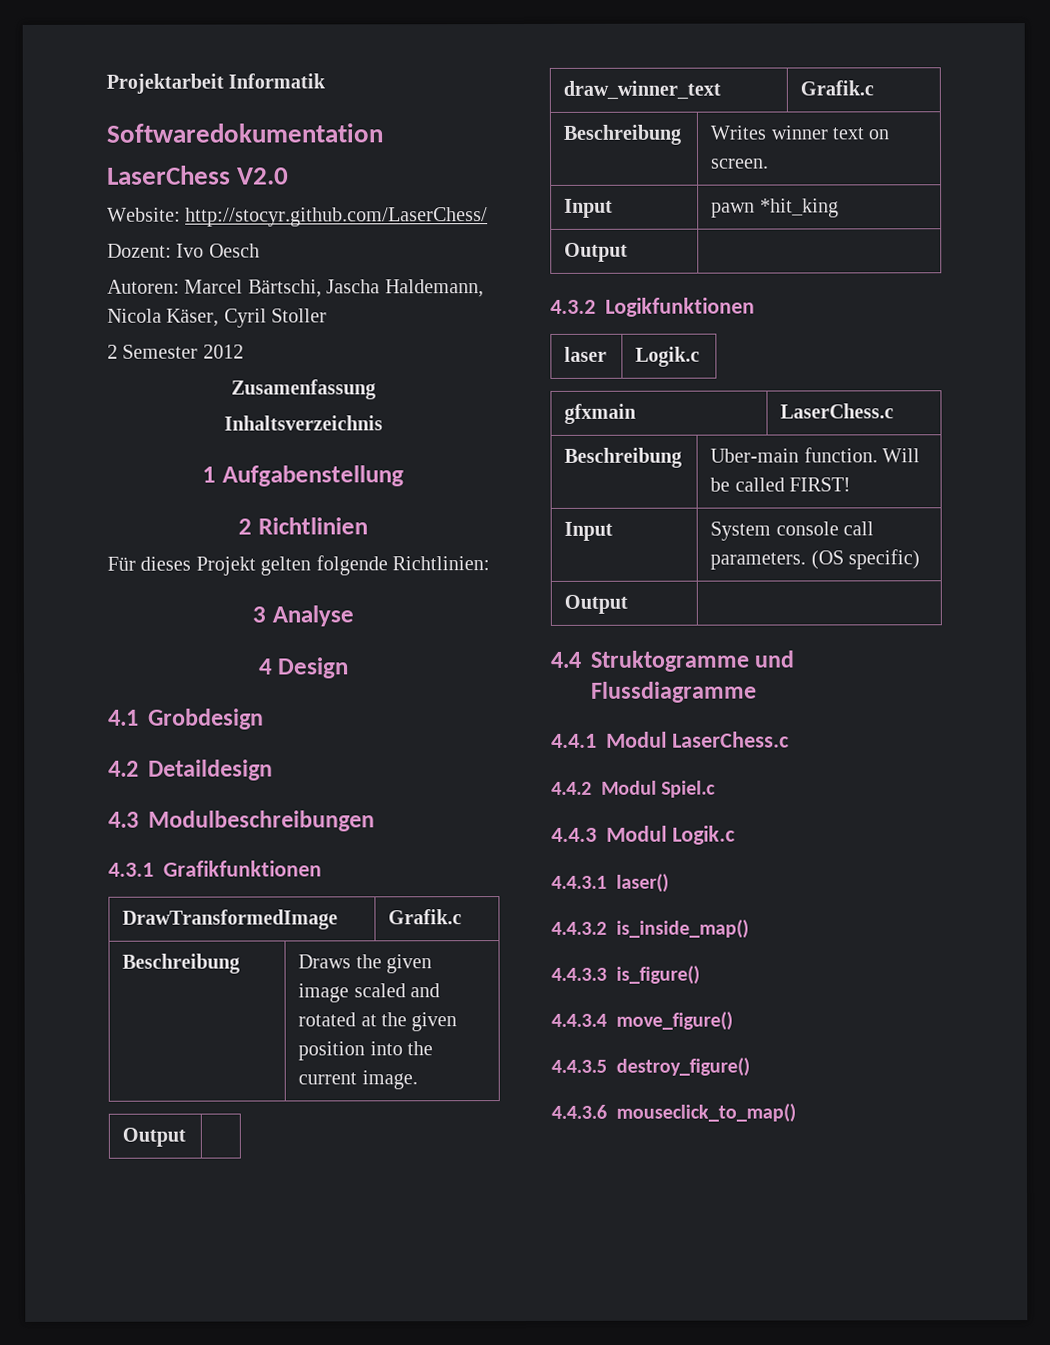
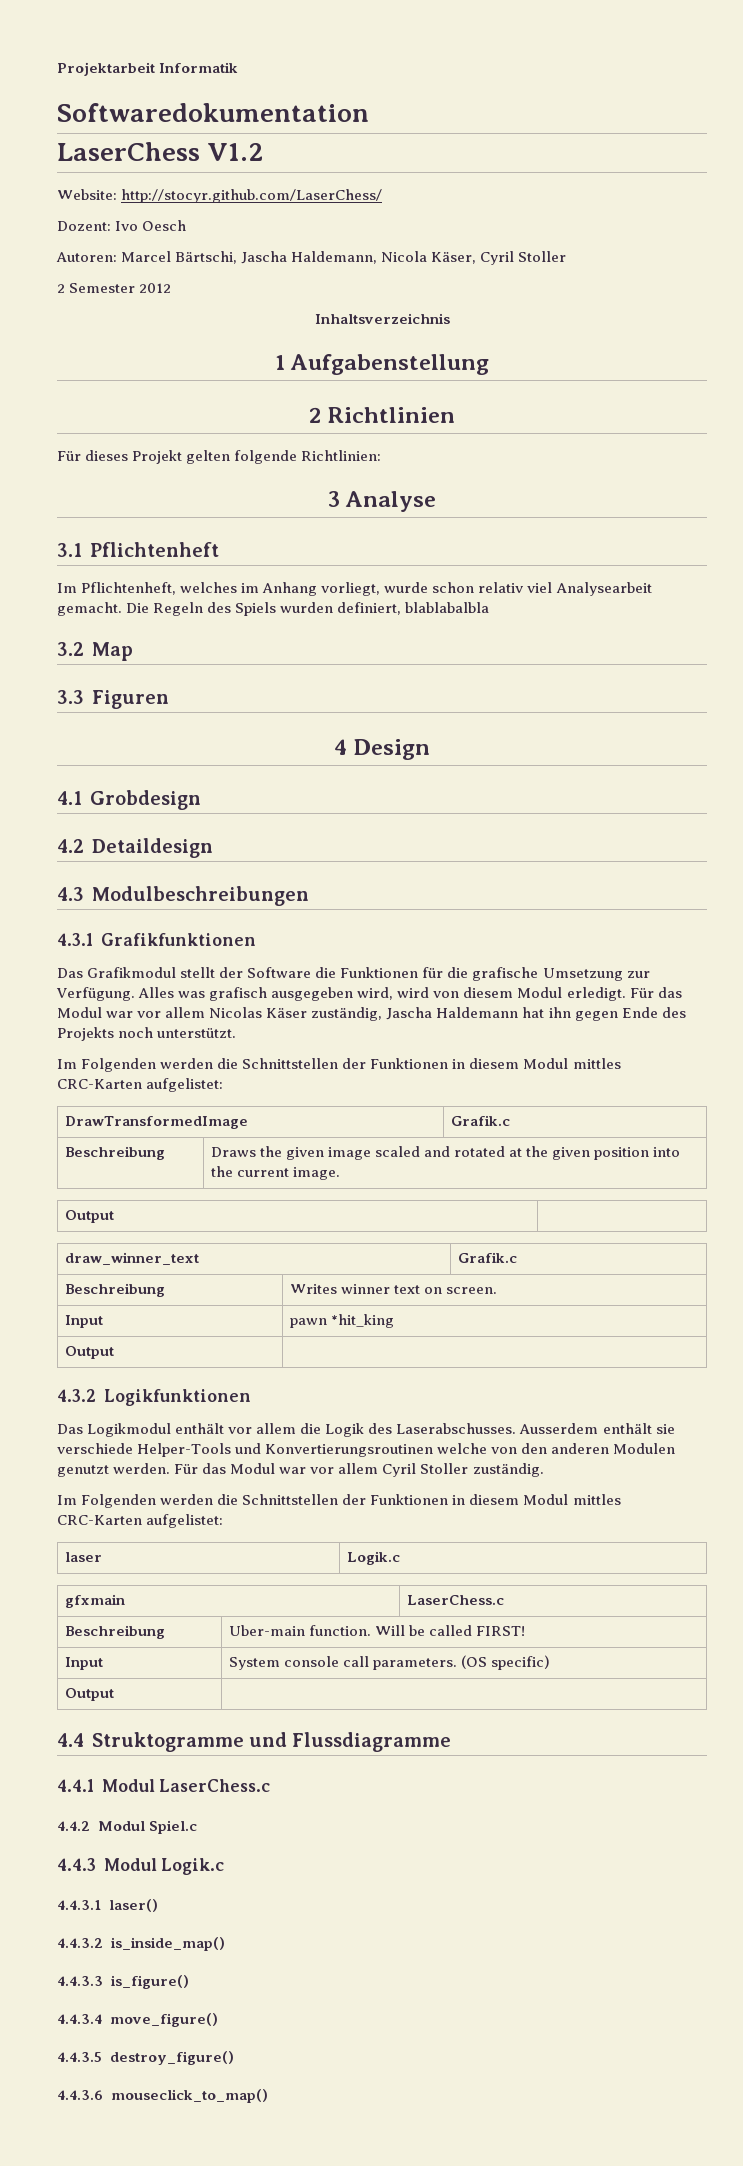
[237,167,290,185] V2.0 -> [207,143,264,161] V1.2
[230,379,376,400] // Zusamenfassung -> (172, 288) none
(354, 616) none -> [57,542,219,557] [57,582,652,596] [57,602,490,616] [57,642,133,661] [57,690,169,709] // 3.1 Pflichtenheft // Im Pflichtenheft, welches im Anhang vorliegt, wurde schon relativ viel Analysearbeit gemacht. Die Regeln des Spiels wurden definiert, blablabalbla // 3.2 Map // 3.3 Figuren
(322, 868) none -> [57,967,650,981] [56,987,682,1001] [57,1007,686,1021] [57,1027,237,1041] [57,1058,621,1072] [57,1078,224,1092] // Das Grafikmodul stellt der Software die Funktionen für die grafische Umsetzung zur Verfügung. Alles was grafisch ausgegeben wird, wird von diesem Modul erledigt. Für das Modul war vor allem Nicolas Käser zuständig, Jascha Haldemann hat ihn gegen Ende des Projekts noch unterstützt. // Im Folgenden werden die Schnittstellen der Funktionen in diesem Modul mittles CRC-Karten aufgelistet:
(755, 307) none -> [57,1423,675,1437] [57,1443,676,1457] [57,1463,544,1477] [57,1494,621,1508] [57,1514,224,1528] // Das Logikmodul enthält vor allem die Logik des Laserabschusses. Ausserdem enthält sie verschiede Helper-Tools und Konvertierungsroutinen welche von den anderen Modulen genutzt werden. Für das Modul war vor allem Cyril Stoller zuständig. // Im Folgenden werden die Schnittstellen der Funktionen in diesem Modul mittles CRC-Karten aufgelistet:

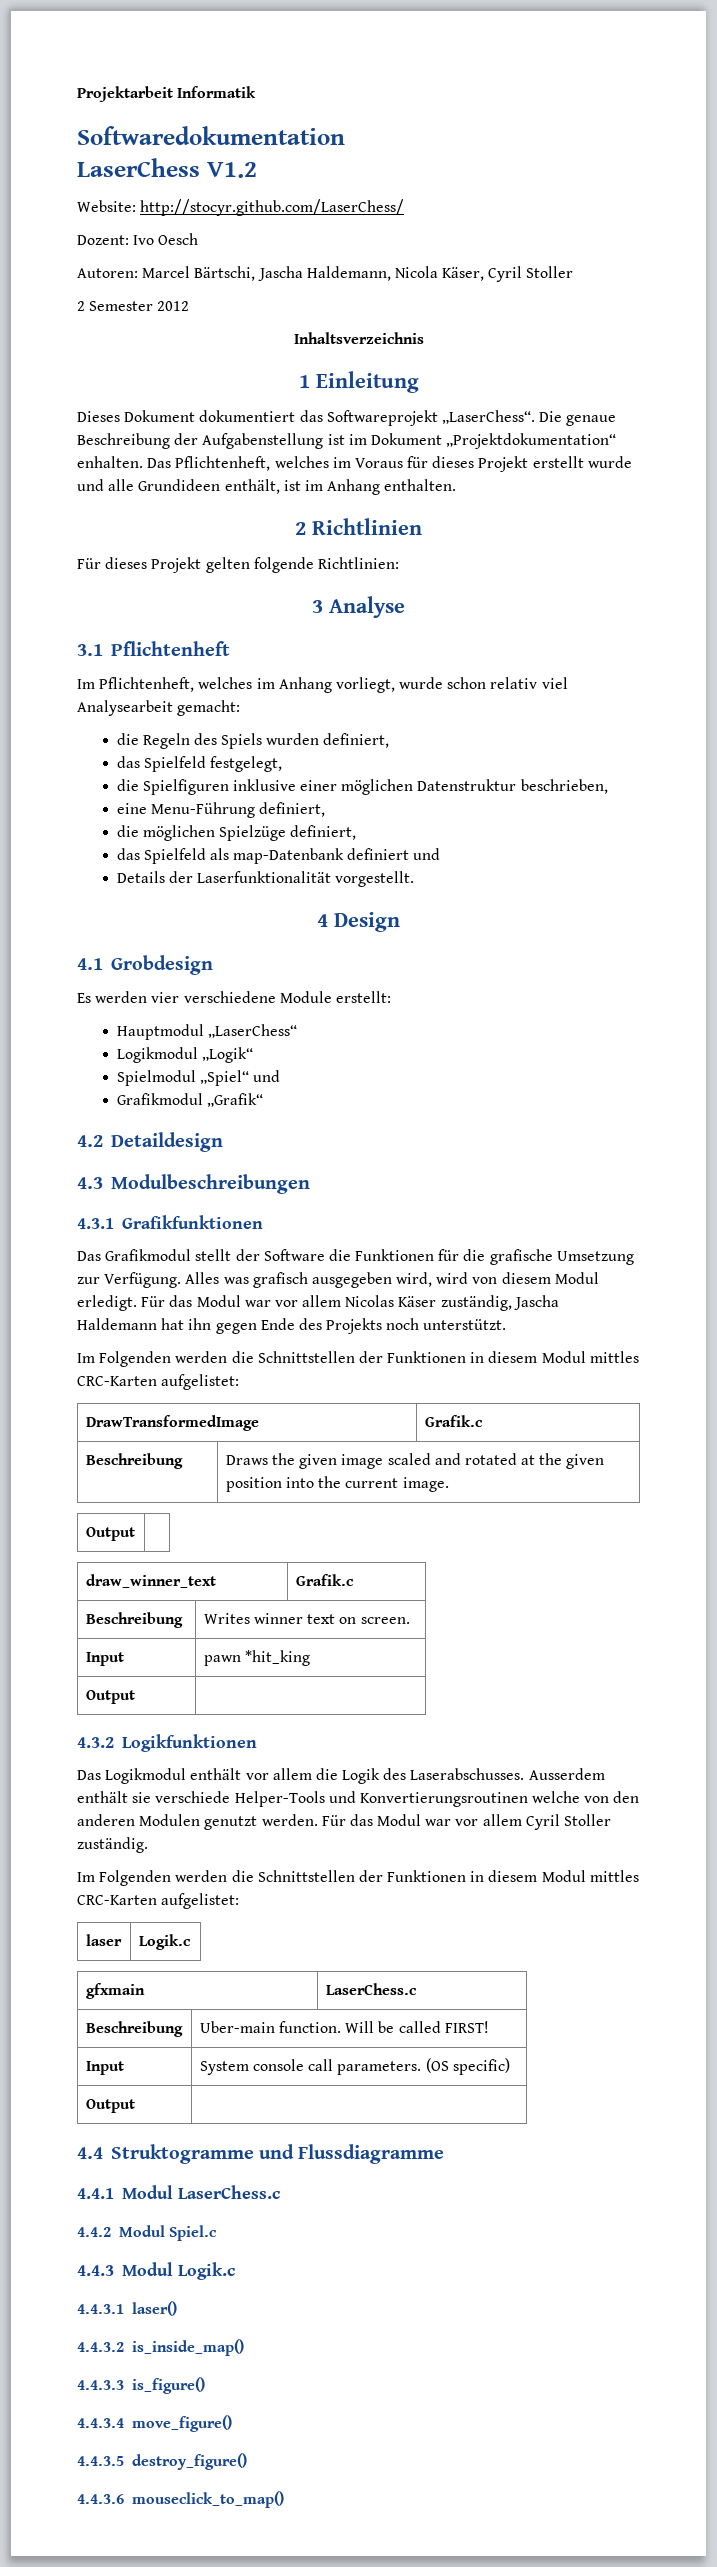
[290,354,490,375] Aufgabenstellung -> [315,371,419,393] [77,410,617,426] [77,433,617,449] [77,456,632,472] [77,479,457,495] Einleitung // Dieses Dokument dokumentiert das Softwareprojekt „LaserChess“. Die genaue Beschreibung der Aufgabenstellung ist im Dokument „Projektdokumentation“ enhalten. Das Pflichtenheft, welches im Voraus für dieses Projekt erstellt wurde und alle Grundideen enthält, ist im Anhang enthalten.
[57,602,150,616] gemacht. Die -> [177,700,241,716] [116,733,139,745] gemacht: // die
[405,602,490,613] [57,642,133,661] [57,690,169,709] [333,739,431,760] [57,790,201,810] blablabalbla // 3.2 Map // 3.3 Figuren // 4 Design // 4.1 Grobdesign -> [116,756,282,772] [116,779,608,795] [116,802,325,818] [116,825,357,841] [116,848,441,864] [116,871,415,887] [317,912,400,932] [77,955,213,975] [77,991,391,1003] [116,1024,297,1040] [116,1047,253,1063] [116,1070,280,1086] [116,1093,263,1107] // das Spielfeld festgelegt, // die Spielfiguren inklusive einer möglichen Datenstruktur beschrieben, // eine Menu-Führung definiert, // die möglichen Spielzüge definiert, // das Spielfeld als map-Datenbank definiert und // Details der Laserfunktionalität vorgestellt. // 4 Design // 4.1 Grobdesign // Es werden vier verschiedene Module erstellt: // Hauptmodul „LaserChess“ // Logikmodul „Logik“ // Spielmodul „Spiel“ und // Grafikmodul „Grafik“

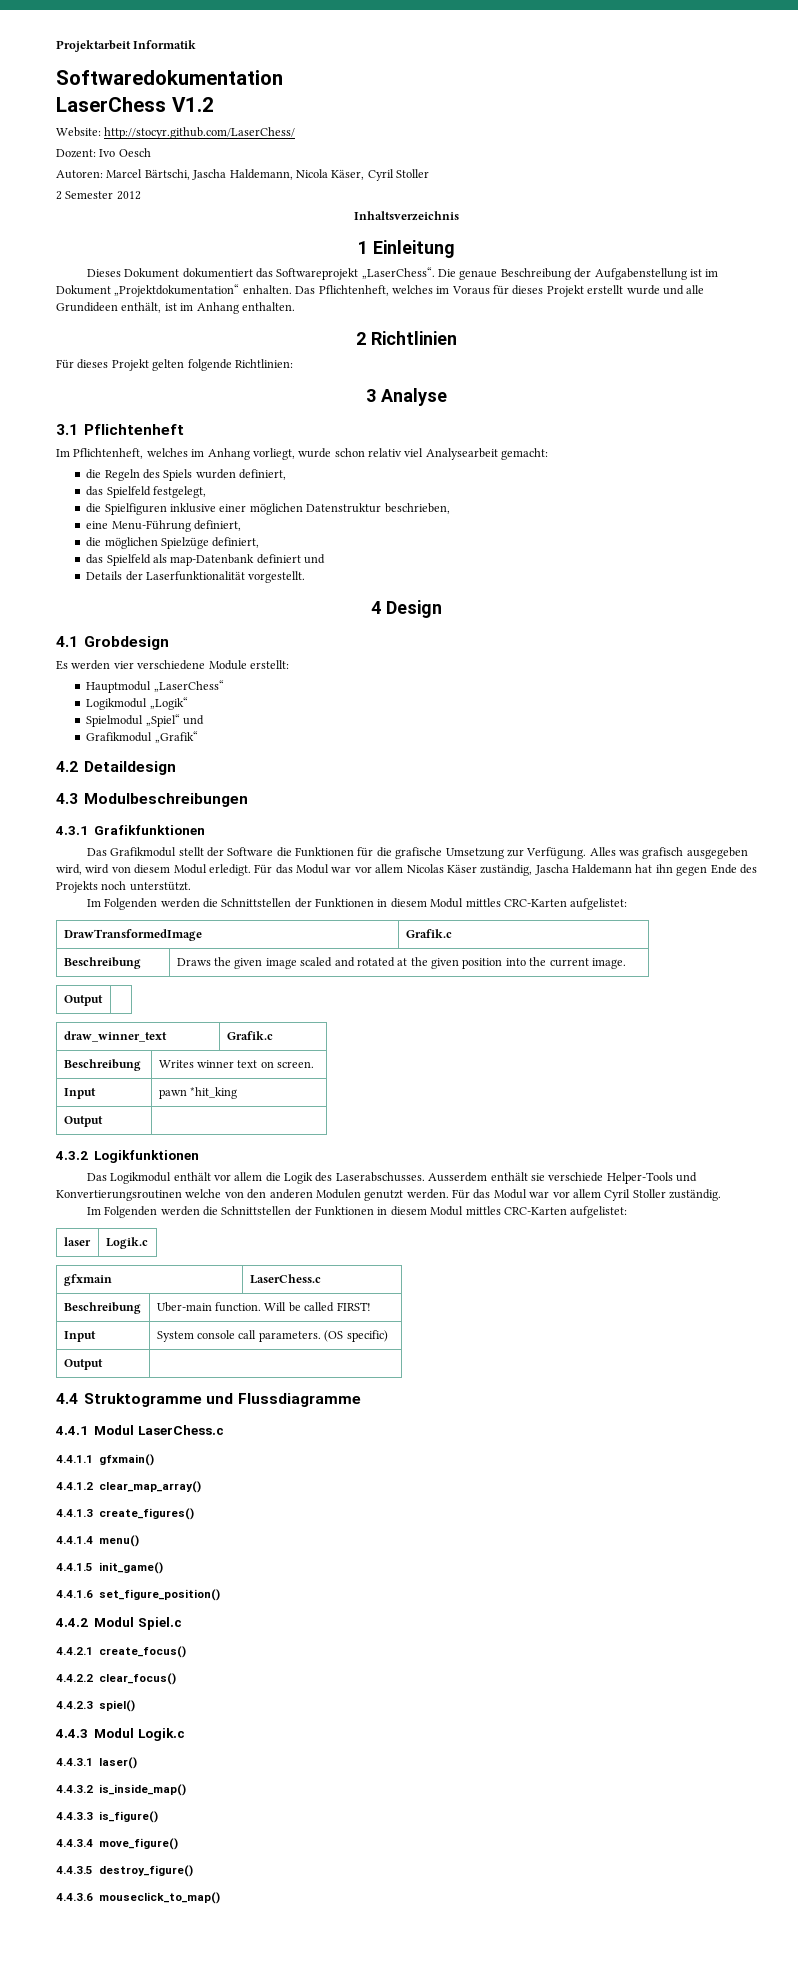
[77,2225,217,2241] 4.4.2 Modul Spiel.c -> [56,1454,155,1466] [56,1481,202,1493] [56,1508,195,1520] [56,1535,140,1547] [56,1562,164,1574] [56,1589,221,1601] [55,1617,182,1630] [56,1646,187,1658] [56,1673,177,1685] [56,1700,136,1712] 4.4.1.1 gfxmain() // 4.4.1.2 clear_map_array() // 4.4.1.3 create_figures() // 4.4.1.4 menu() // 4.4.1.5 init_game() // 4.4.1.6 set_figure_position() // 4.4.2 Modul Spiel.c // 4.4.2.1 create_focus() // 4.4.2.2 clear_focus() // 4.4.2.3 spiel()

